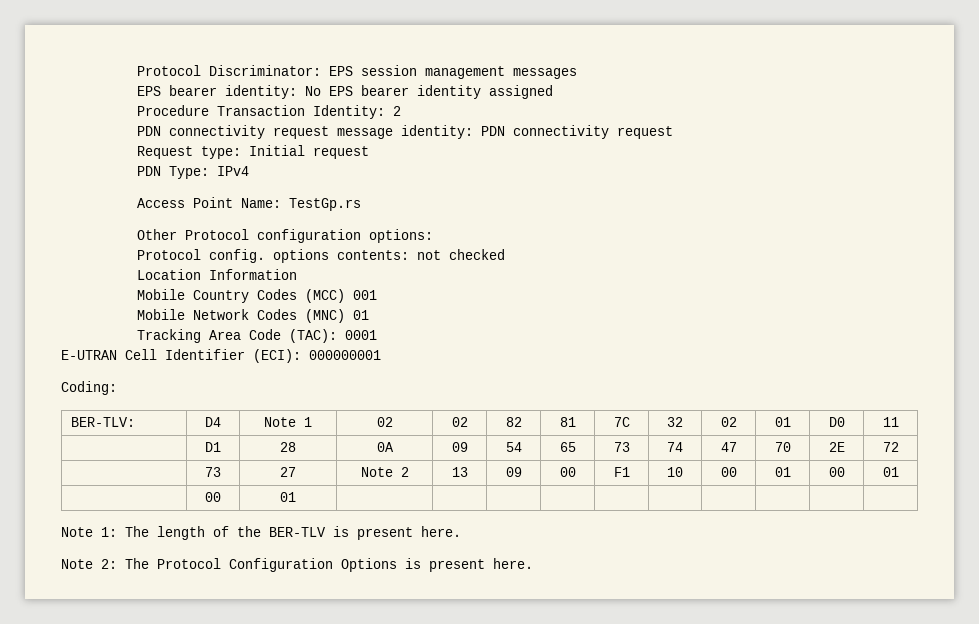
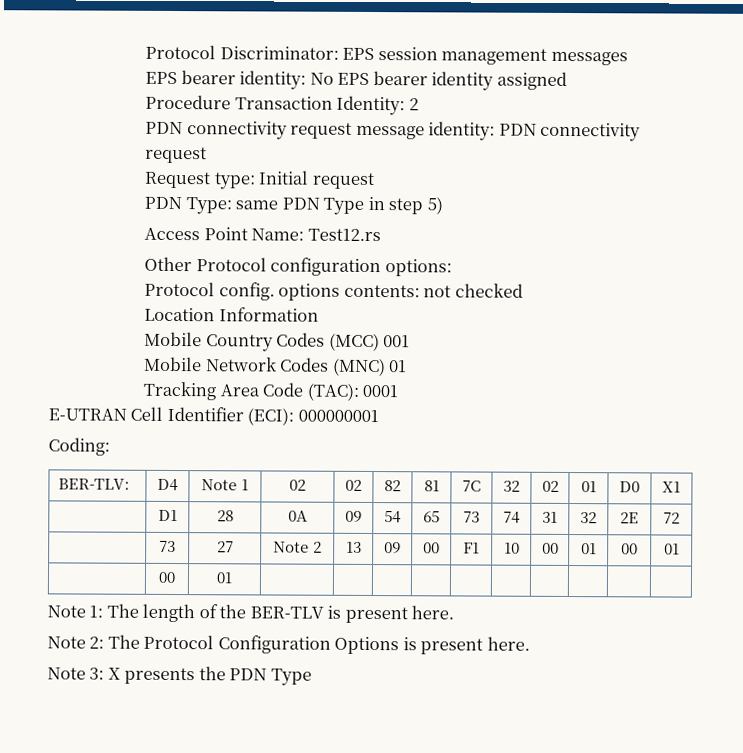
[216,166,249,176] IPv4 -> [235,196,443,215] same PDN Type in step 5)
[288,198,361,211] TestGp.rs -> [307,228,381,242] Test12.rs
[882,417,899,427] 11 -> [662,481,681,493] X1
[720,442,737,452] [774,442,791,452] 47 | 70 -> [542,511,558,523] [580,512,597,524] 31 | 32
(533, 563) none -> [47,666,312,686] // Note 3: X presents the PDN Type

